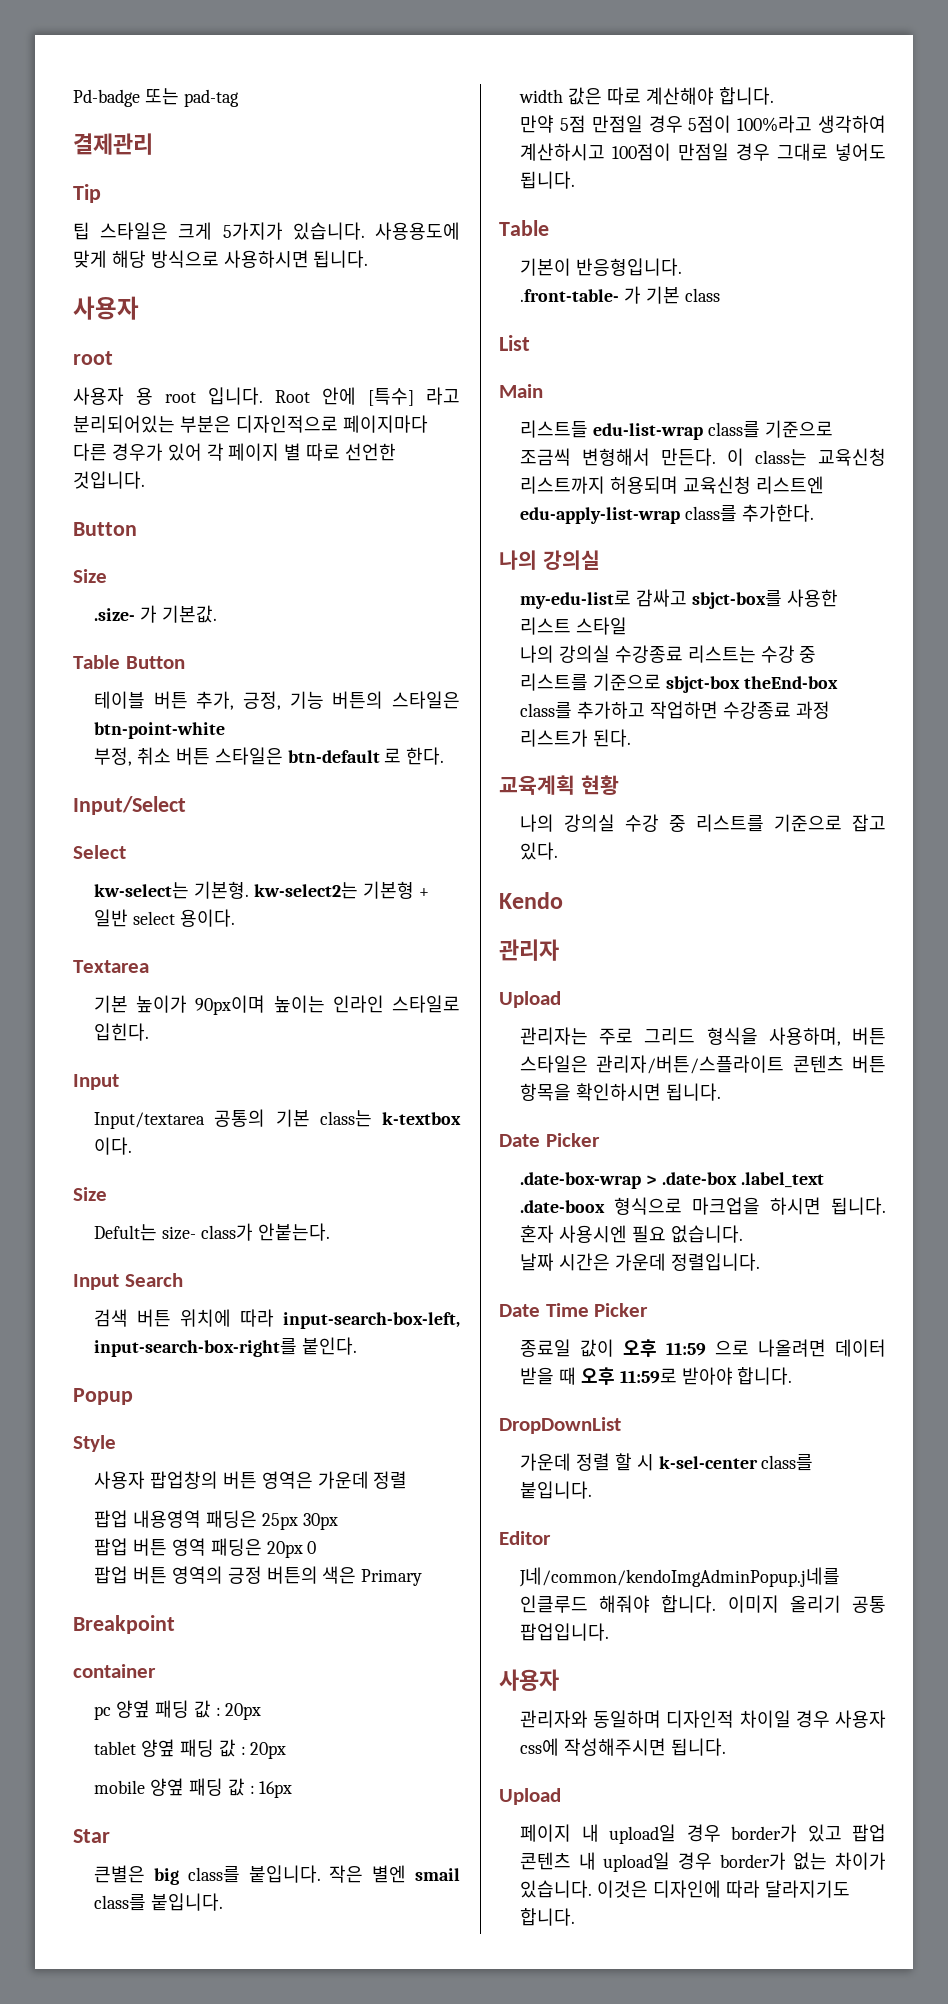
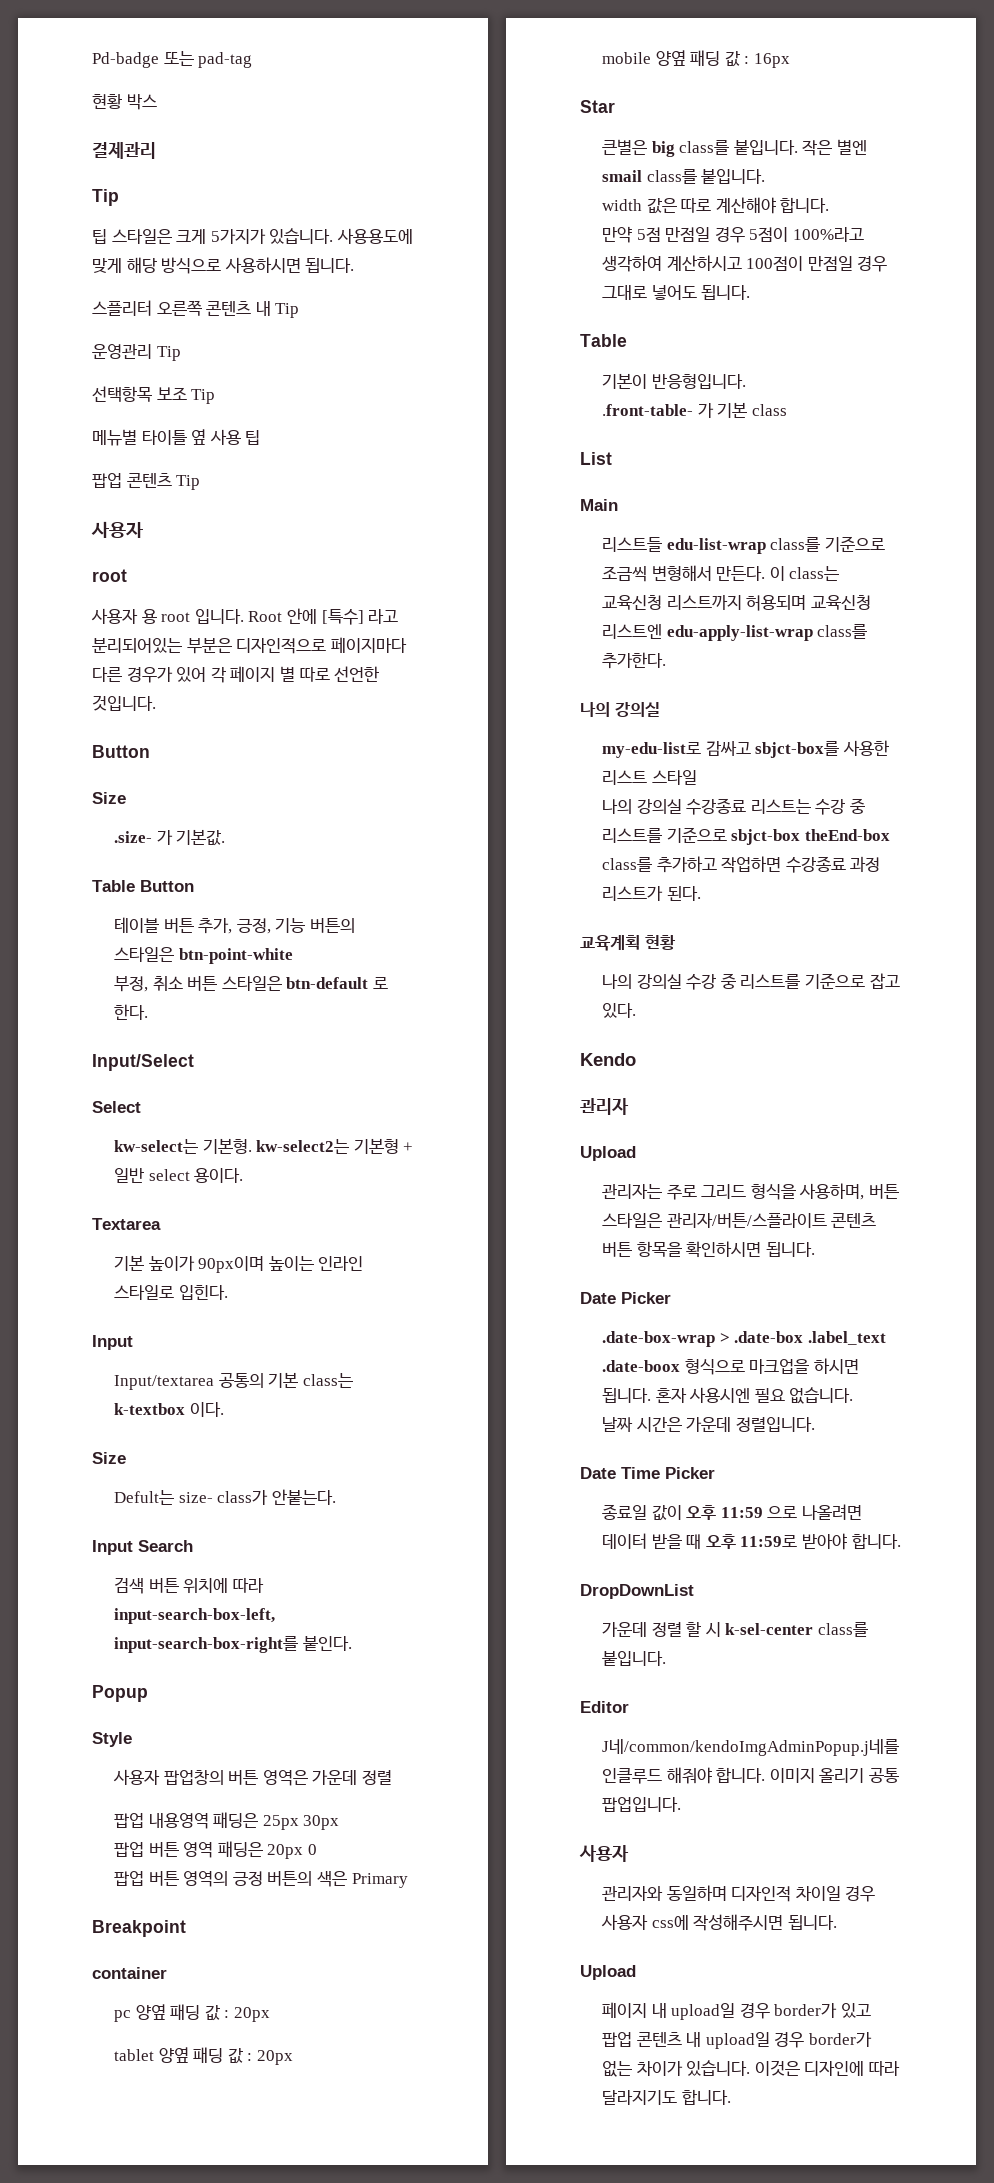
(239, 98) none -> [92,94,157,110] // 현황 박스
(369, 259) none -> [92,300,300,318] [92,344,181,361] [92,386,216,404] [92,429,261,446] [92,473,201,490] // 스플리터 오른쪽 콘텐츠 내 Tip // 운영관리 Tip // 선택항목 보조 Tip // 메뉴별 타이틀 옆 사용 팁 // 팝업 콘텐츠 Tip

